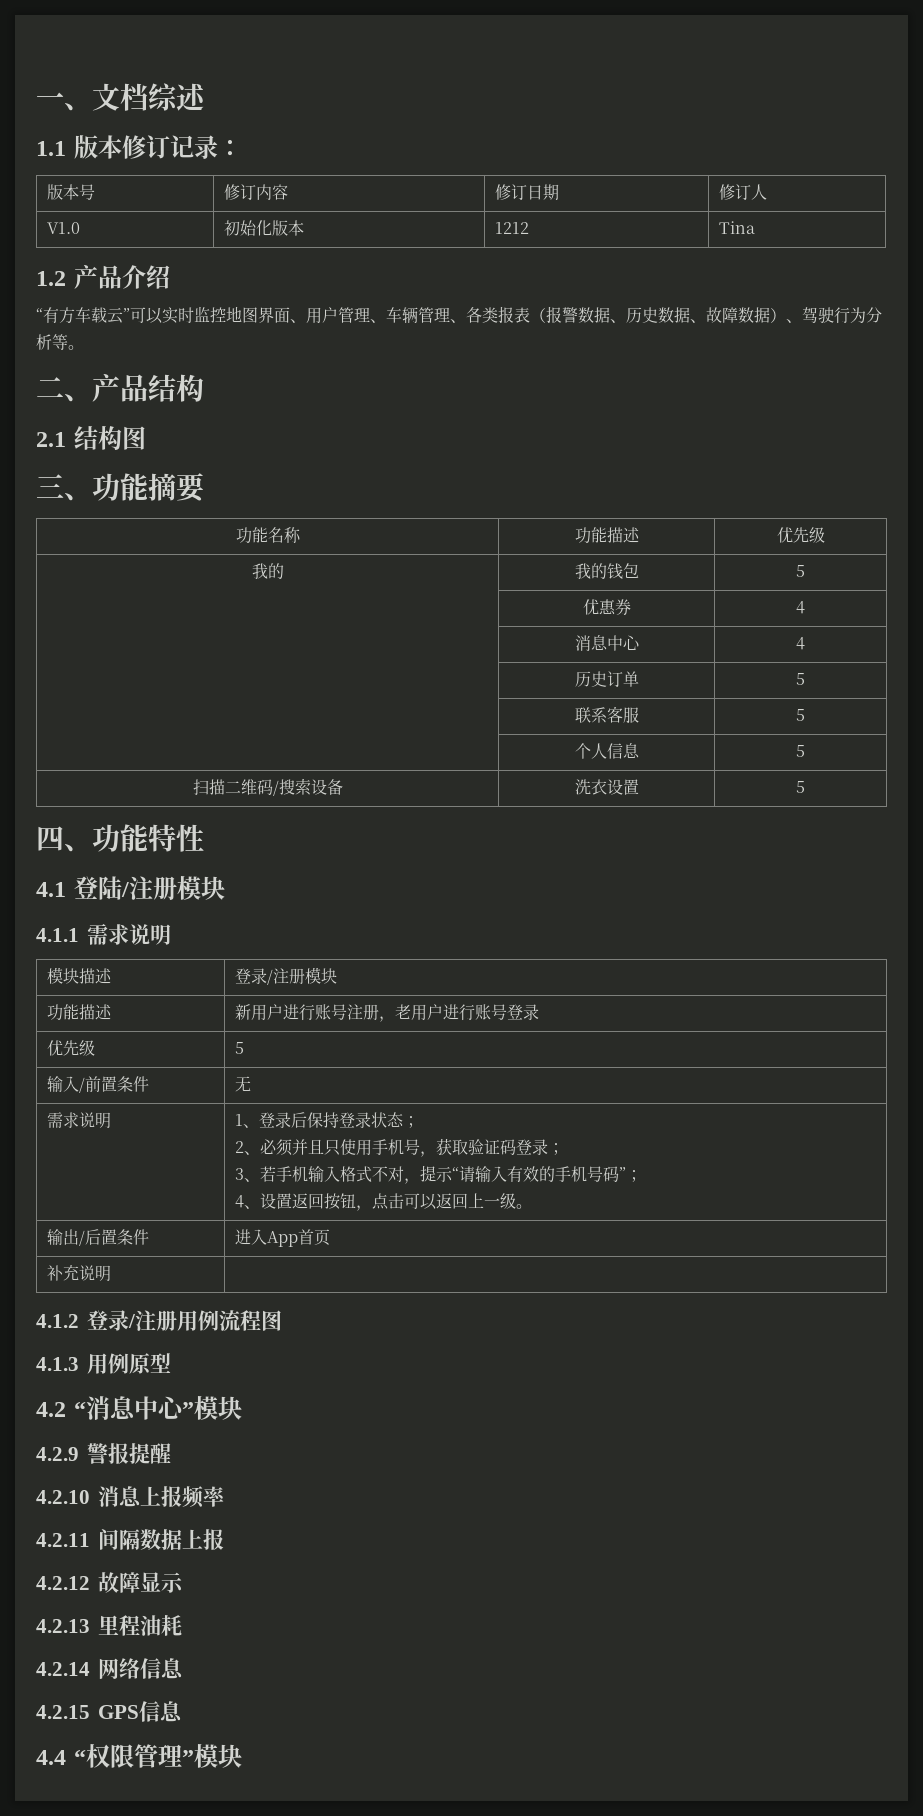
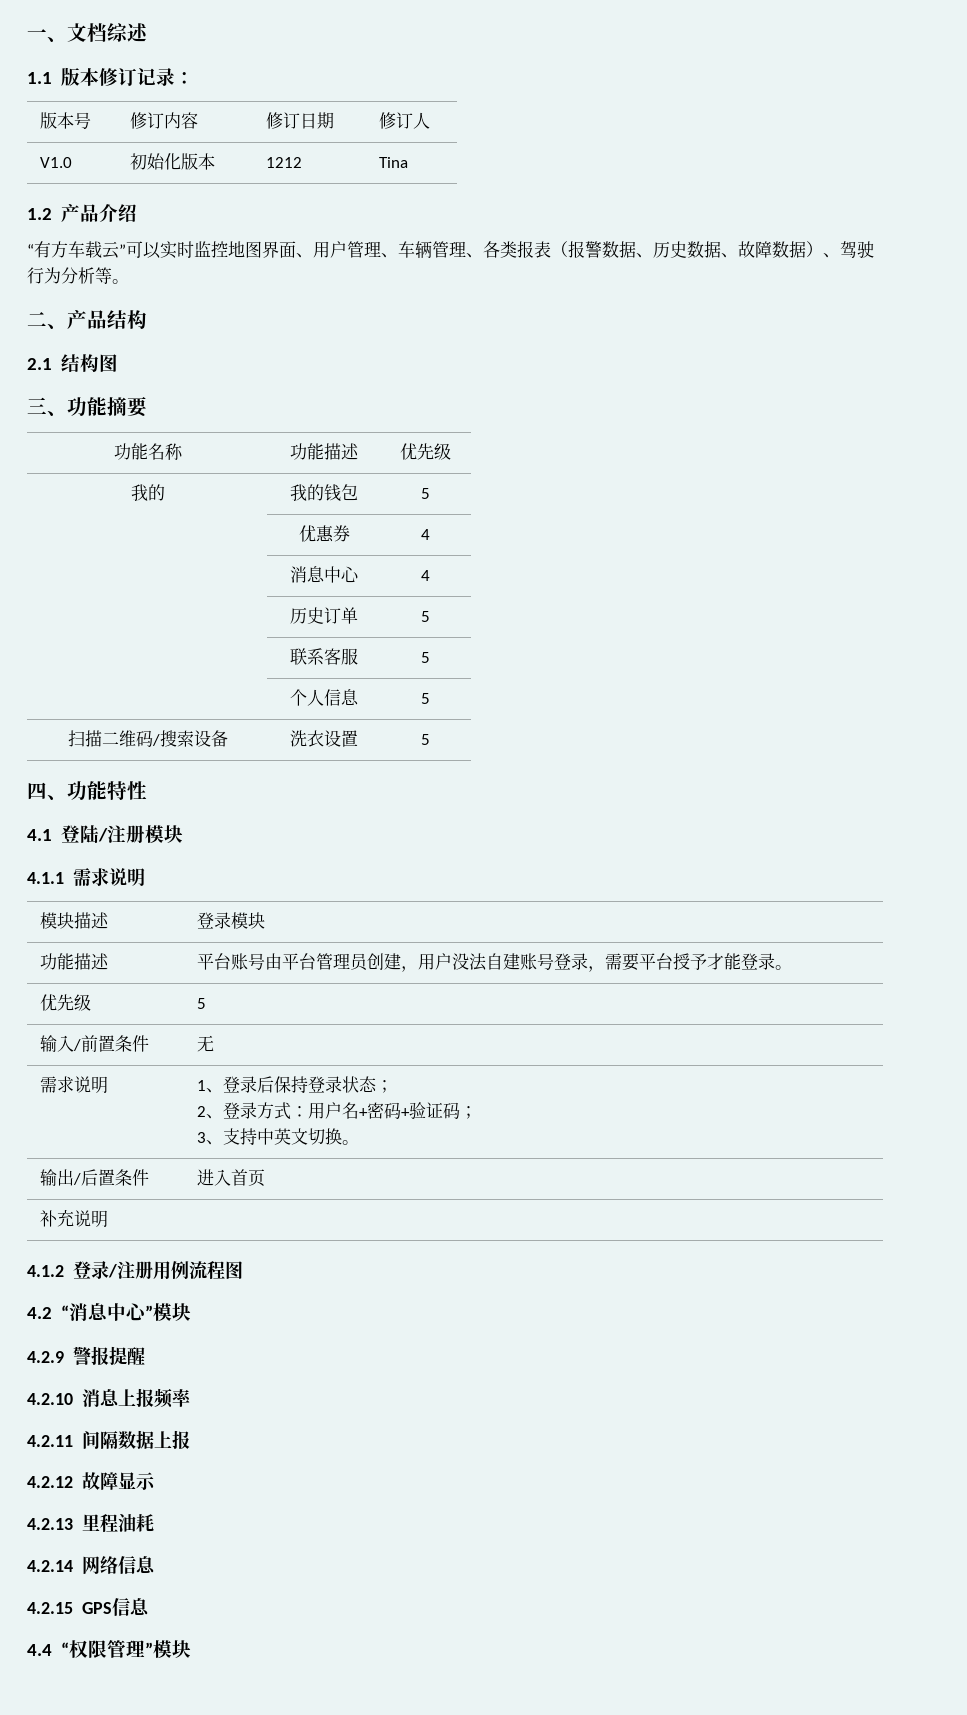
[267,968,306,985] /注册 -> (232, 920) none
[235,1004,540,1022] 新用户进行账号注册，老用户进行账号登录 -> [197,953,793,972] 平台账号由平台管理员创建，用户没法自建账号登录，需要平台授予才能登录。
[260,1138,565,1157] [235,1165,643,1184] [235,1193,517,1211] 必须并且只使用手机号，获取验证码登录； // 3、若手机输入格式不对，提示“请输入有效的手机号码”； // 4、设置返回按钮，点击可以返回上一级 -> [223,1102,478,1120] [197,1128,343,1145] 登录方式：用户名+密码+验证码； // 3、支持中英文切换
[267,1231,299,1247] App -> (232, 1177) none
[36,1353,171,1374] // 4.1.3用例原型 -> (243, 1270) none

